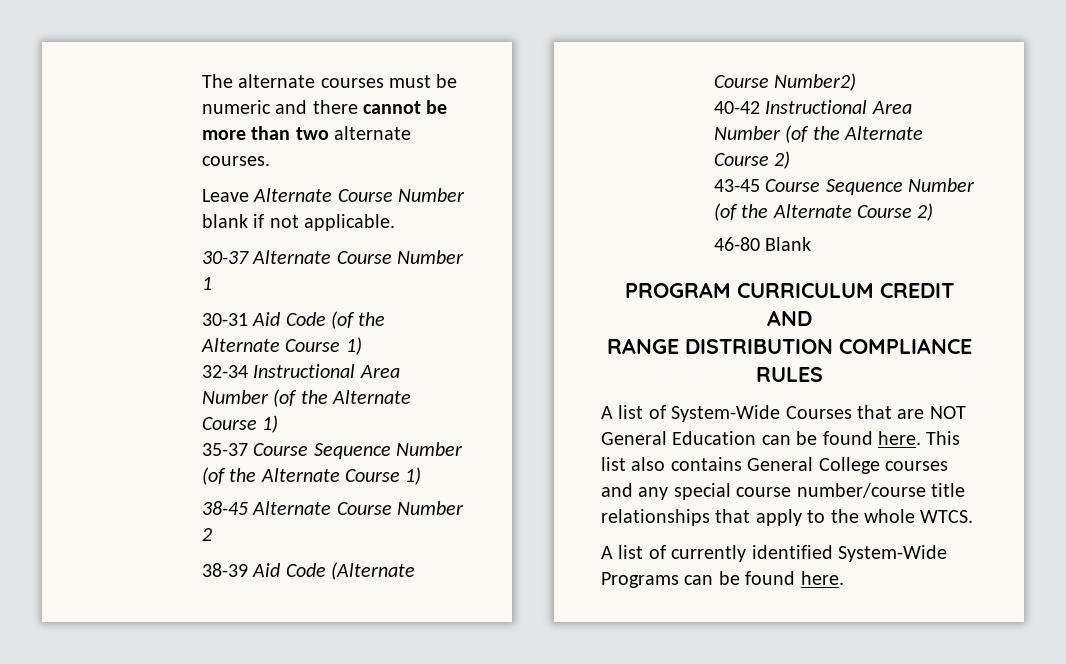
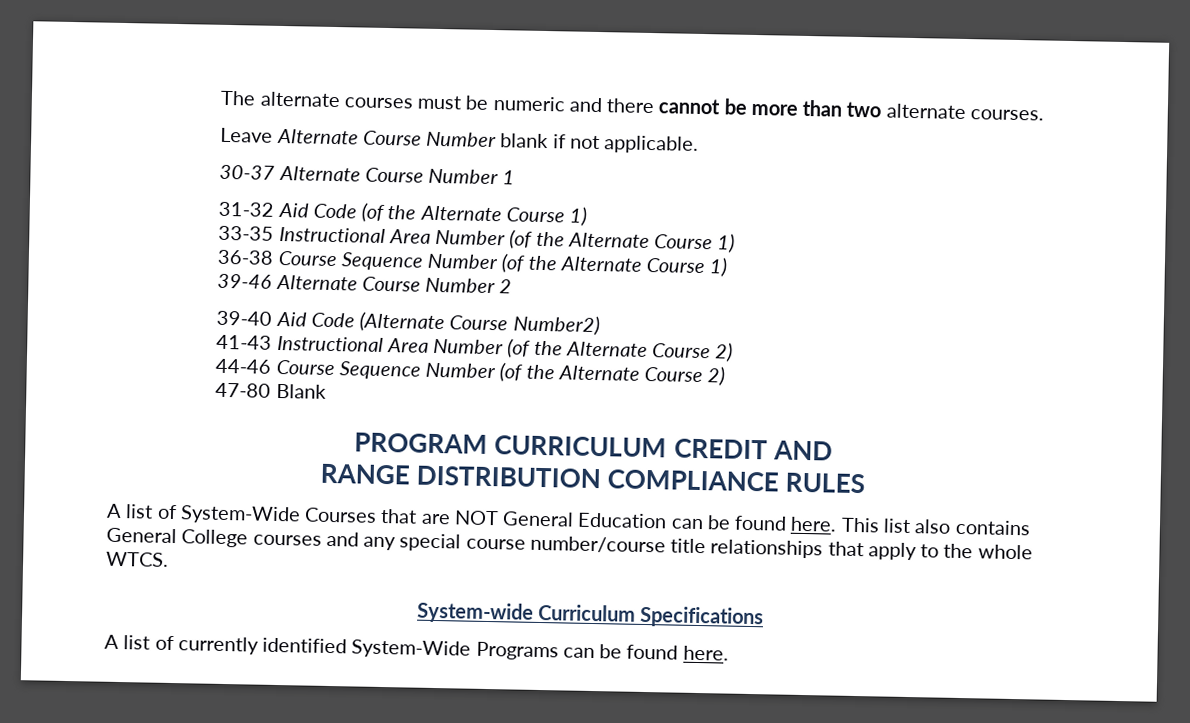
[201,313,248,326] 30-31 -> [218,201,275,217] 31-32
[201,365,248,378] 32-34 -> [218,225,275,241] 33-35
[201,443,248,456] 35-37 -> [217,249,275,265] 36-38
[201,501,248,515] 38-45 -> [217,273,273,289] 39-46
[201,563,248,577] 38-39 -> [216,310,273,326] 39-40
[713,101,760,114] 40-42 -> [216,334,273,350] 41-43
[713,179,760,192] 43-45 -> [215,358,272,374] 44-46
[713,237,760,251] 46-80 -> [215,382,272,398] 47-80
(974, 516) none -> [416,601,765,629] // System-wide Curriculum Specifications

